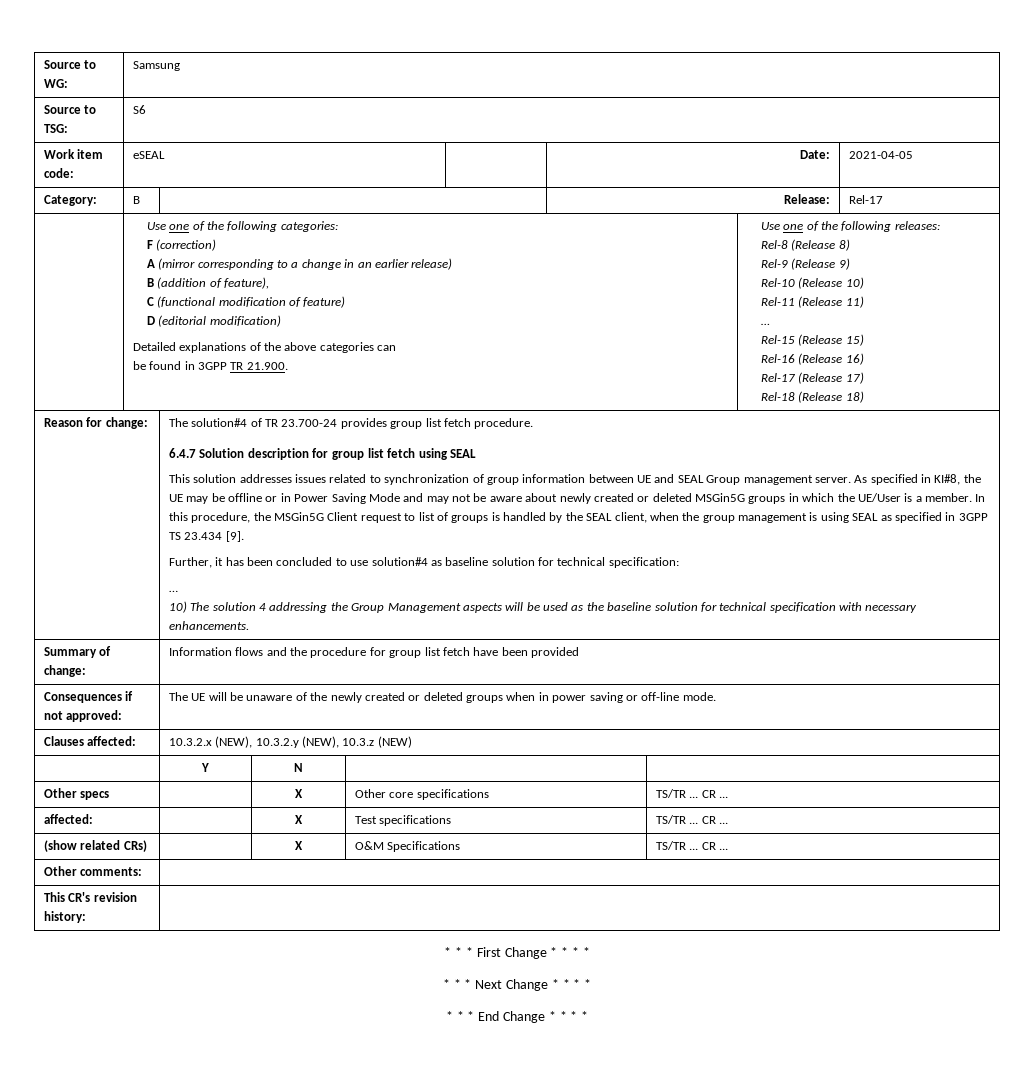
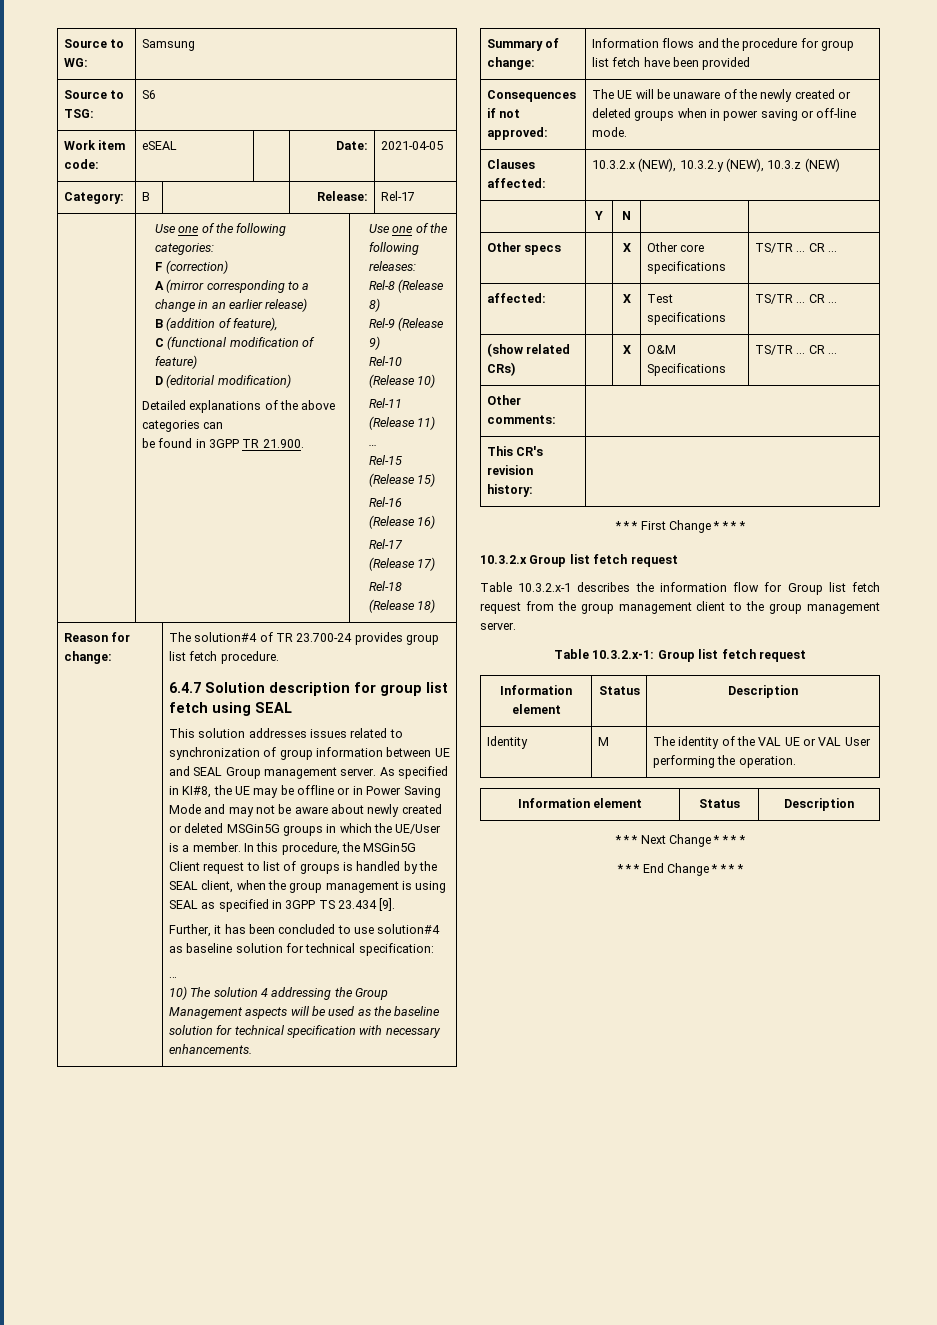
(590, 952) none -> [480,554,678,567] [480,582,880,595] [480,601,880,614] [480,622,516,630] [554,649,806,662] [500,685,572,695] [511,704,561,714] [598,686,640,695] [728,685,798,698] [486,736,528,749] [597,737,609,746] [652,736,871,749] [652,755,796,768] [517,798,643,808] [698,799,740,808] [784,798,854,811] // 10.3.2.x Group list fetch request // Table 10.3.2.x-1 describes the information flow for Group list fetch request from the group management client to the group management server. // Table 10.3.2.x-1: Group list fetch request // Information element | Status | Description // Identity | M | The identity of the VAL UE or VAL User performing the operation. // Information element | Status | Description

